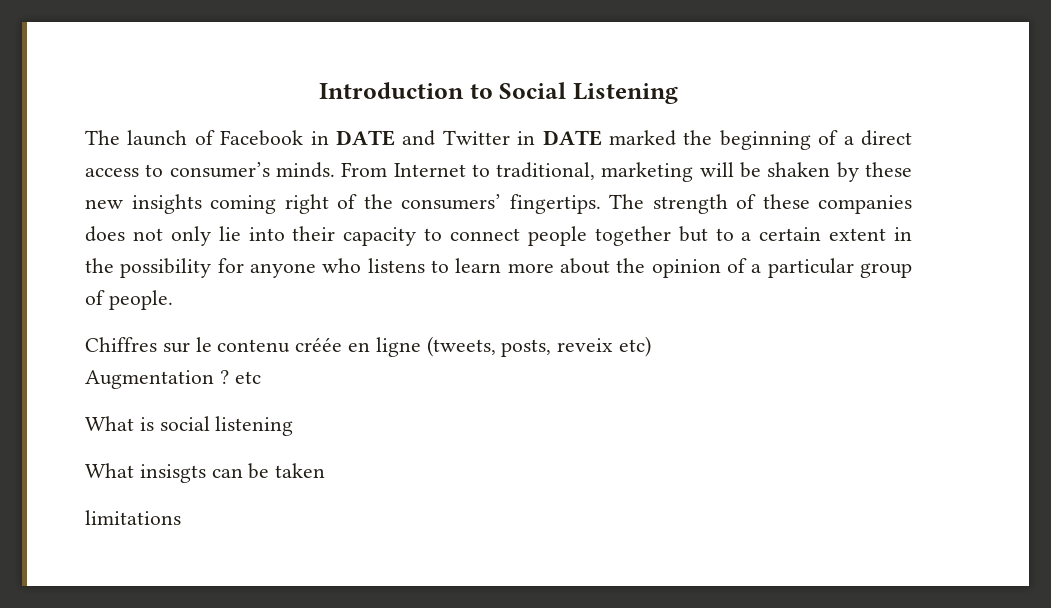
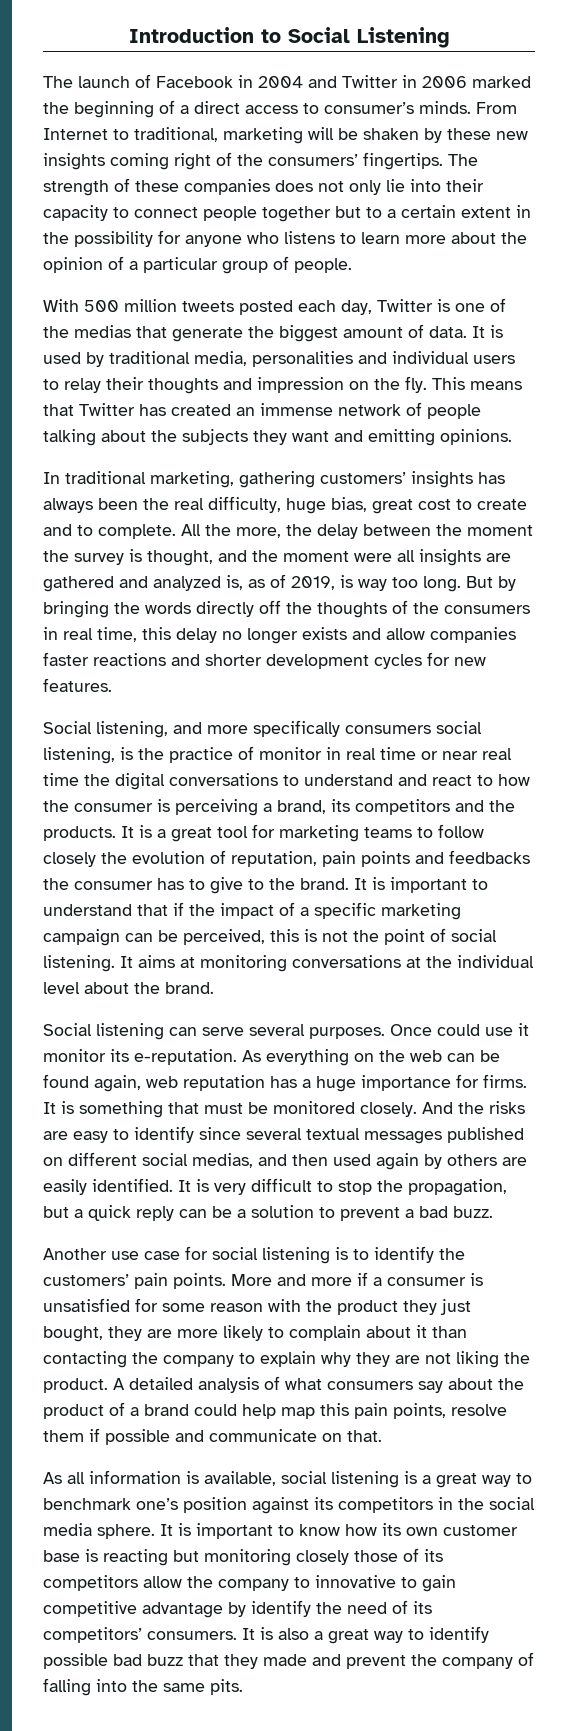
[336,130,395,146] DATE -> [258,76,303,88] 2004
[542,130,602,146] DATE -> [422,76,467,88] 2006
[85,336,652,357] [85,370,261,389] [85,416,294,436] [85,463,326,483] [85,510,181,525] Chiffres sur le contenu créée en ligne (tweets, posts, reveix etc) // Augmentation ? etc // What is social listening // What insisgts can be taken // limitations -> [43,298,506,315] [43,324,503,342] [43,351,515,367] [43,376,522,394] [43,402,481,419] [43,429,512,446] [43,471,505,488] [43,496,527,514] [43,524,533,539] [43,549,511,566] [43,574,516,592] [43,600,530,618] [43,627,516,644] [43,652,486,669] [43,678,112,692] [43,720,482,738] [43,746,512,764] [43,773,530,790] [43,799,515,816] [43,824,484,842] [43,850,530,867] [43,877,488,894] [43,902,461,920] [43,928,497,946] [43,955,534,972] [43,982,214,994] [43,1023,529,1040] [43,1049,500,1066] [43,1074,527,1092] [43,1101,525,1118] [43,1126,524,1144] [43,1152,527,1170] [43,1178,507,1196] [43,1205,493,1221] [43,1246,465,1264] [43,1272,483,1289] [43,1298,471,1315] [43,1325,467,1342] [43,1351,530,1368] [43,1376,524,1393] [43,1402,507,1419] [43,1428,382,1445] [43,1470,532,1488] [43,1497,535,1514] [43,1523,518,1539] [43,1548,443,1566] [43,1575,456,1592] [43,1600,432,1618] [43,1626,489,1644] [43,1652,534,1669] [43,1678,243,1696] With 500 million tweets posted each day, Twitter is one of the medias that generate the biggest amount of data. It is used by traditional media, personalities and individual users to relay their thoughts and impression on the fly. This means that Twitter has created an immense network of people talking about the subjects they want and emitting opinions. // In traditional marketing, gathering customers’ insights has always been the real difficulty, huge bias, great cost to create and to complete. All the more, the delay between the moment the survey is thought, and the moment were all insights are gathered and analyzed is, as of 2019, is way too long. But by bringing the words directly off the thoughts of the consumers in real time, this delay no longer exists and allow companies faster reactions and shorter development cycles for new features. // Social listening, and more specifically consumers social listening, is the practice of monitor in real time or near real time the digital conversations to understand and react to how the consumer is perceiving a brand, its competitors and the products. It is a great tool for marketing teams to follow closely the evolution of reputation, pain points and feedbacks the consumer has to give to the brand. It is important to understand that if the impact of a specific marketing campaign can be perceived, this is not the point of social listening. It aims at monitoring conversations at the individual level about the brand. // Social listening can serve several purposes. Once could use it monitor its e-reputation. As everything on the web can be found again, web reputation has a huge importance for firms. It is something that must be monitored closely. And the risks are easy to identify since several textual messages published on different social medias, and then used again by others are easily identified. It is very difficult to stop the propagation, but a quick reply can be a solution to prevent a bad buzz. // Another use case for social listening is to identify the customers’ pain points. More and more if a consumer is unsatisfied for some reason with the product they just bought, they are more likely to complain about it than contacting the company to explain why they are not liking the product. A detailed analysis of what consumers say about the product of a brand could help map this pain points, resolve them if possible and communicate on that. // As all information is available, social listening is a great way to benchmark one’s position against its competitors in the social media sphere. It is important to know how its own customer base is reacting but monitoring closely those of its competitors allow the company to innovative to gain competitive advantage by identify the need of its competitors’ consumers. It is also a great way to identify possible bad buzz that they made and prevent the company of falling into the same pits.

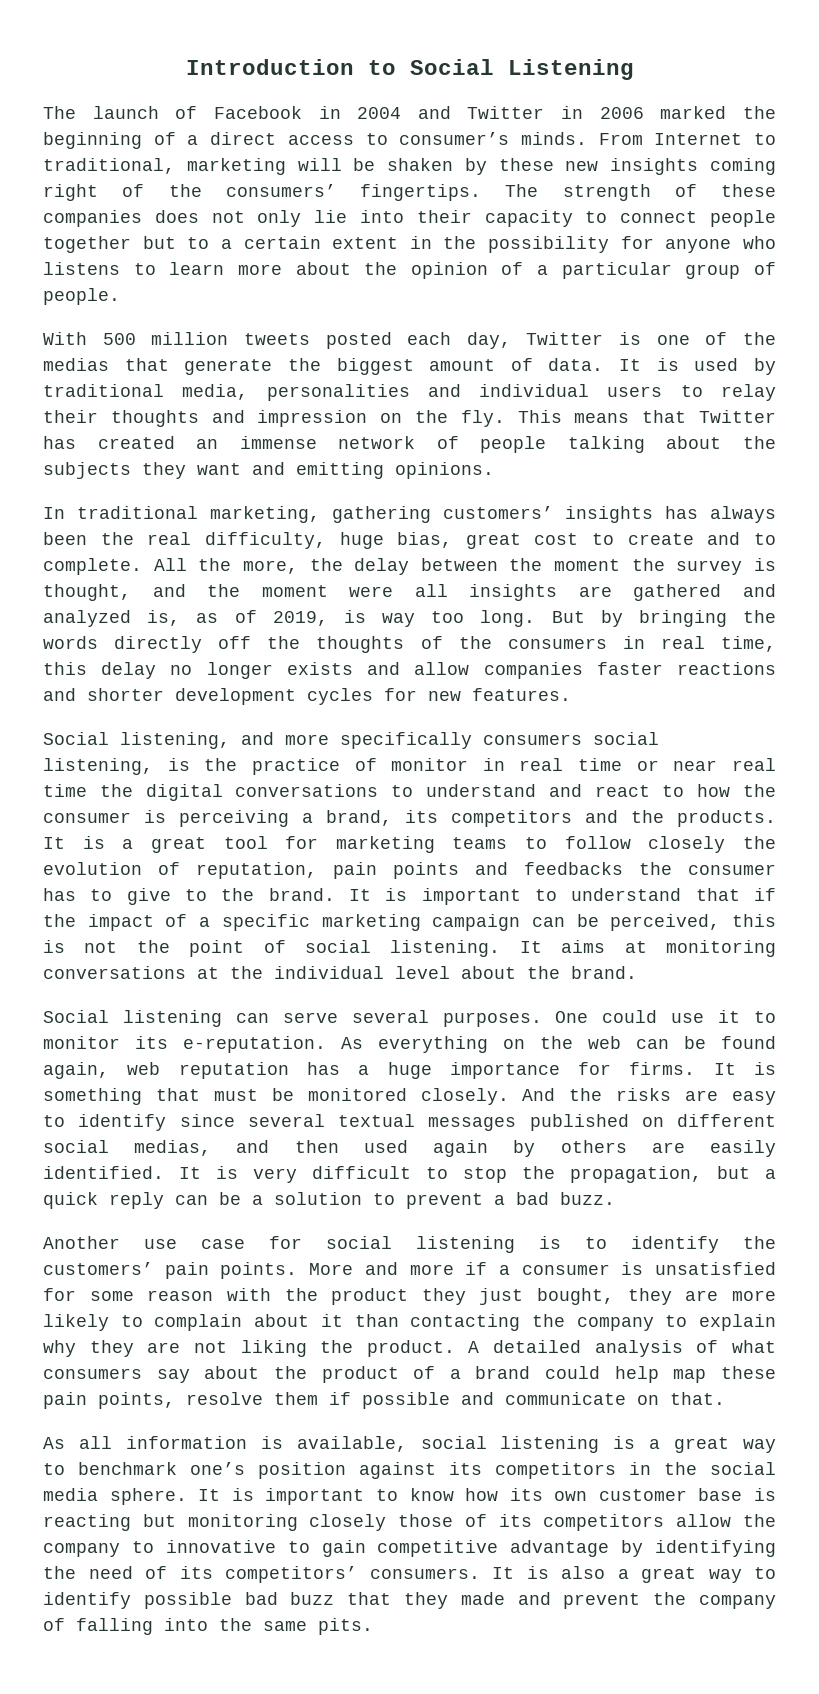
[390,1024,432,1036] Once -> [555,1011,589,1023] One
(529, 1029) none -> [753,1011,776,1023] to
[320,1403,349,1416] this -> [720,1366,776,1379] these
[251,1600,311,1617] identify -> [655,1540,776,1557] identifying

